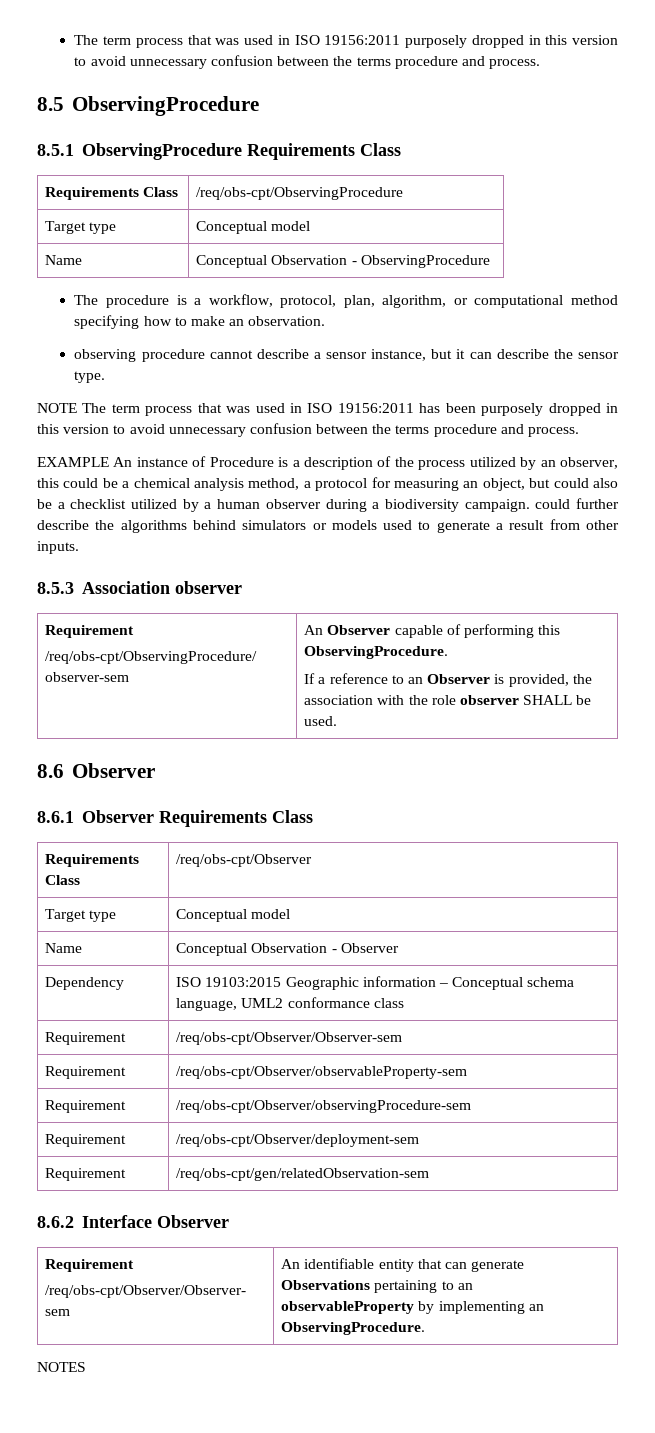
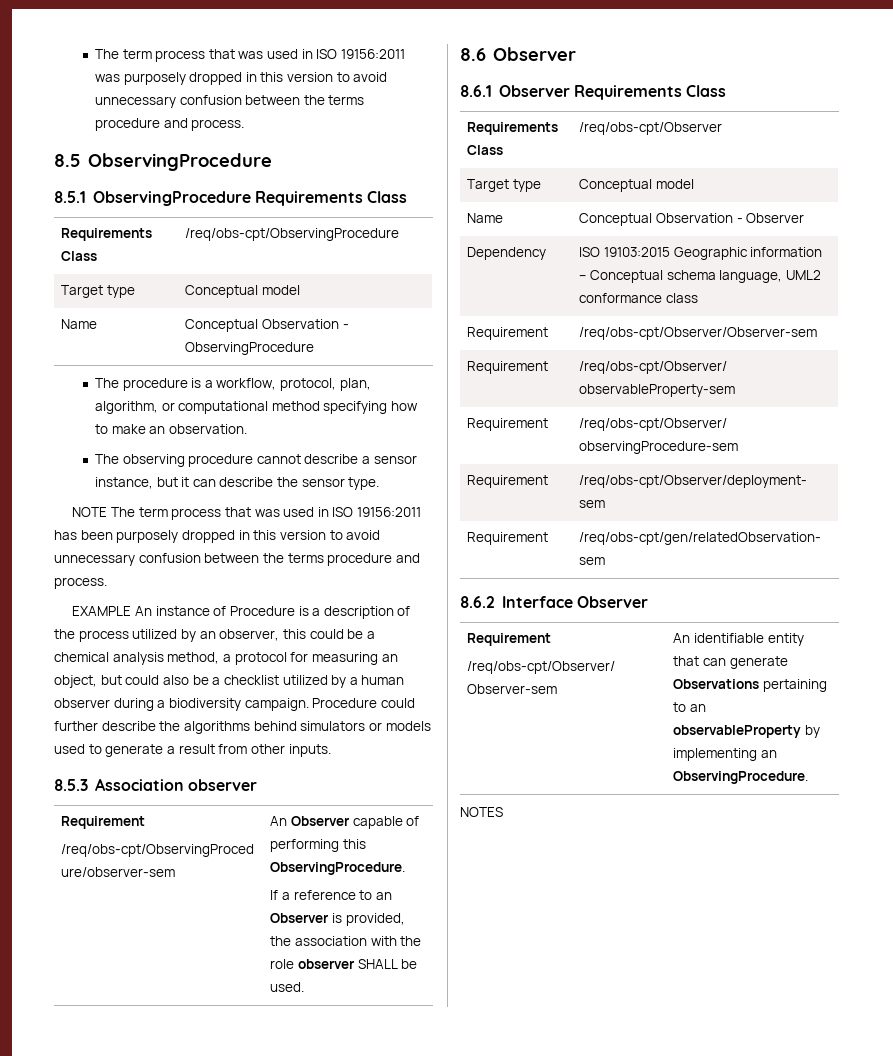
[74,35,401,48] The term process that was used in ISO 19156:2011 -> [94,49,406,62] [94,74,120,82] The term process that was used in ISO 19156:2011 was
(326, 321) none -> [94,454,119,464] The
(530, 505) none -> [312,698,378,708] Procedure

